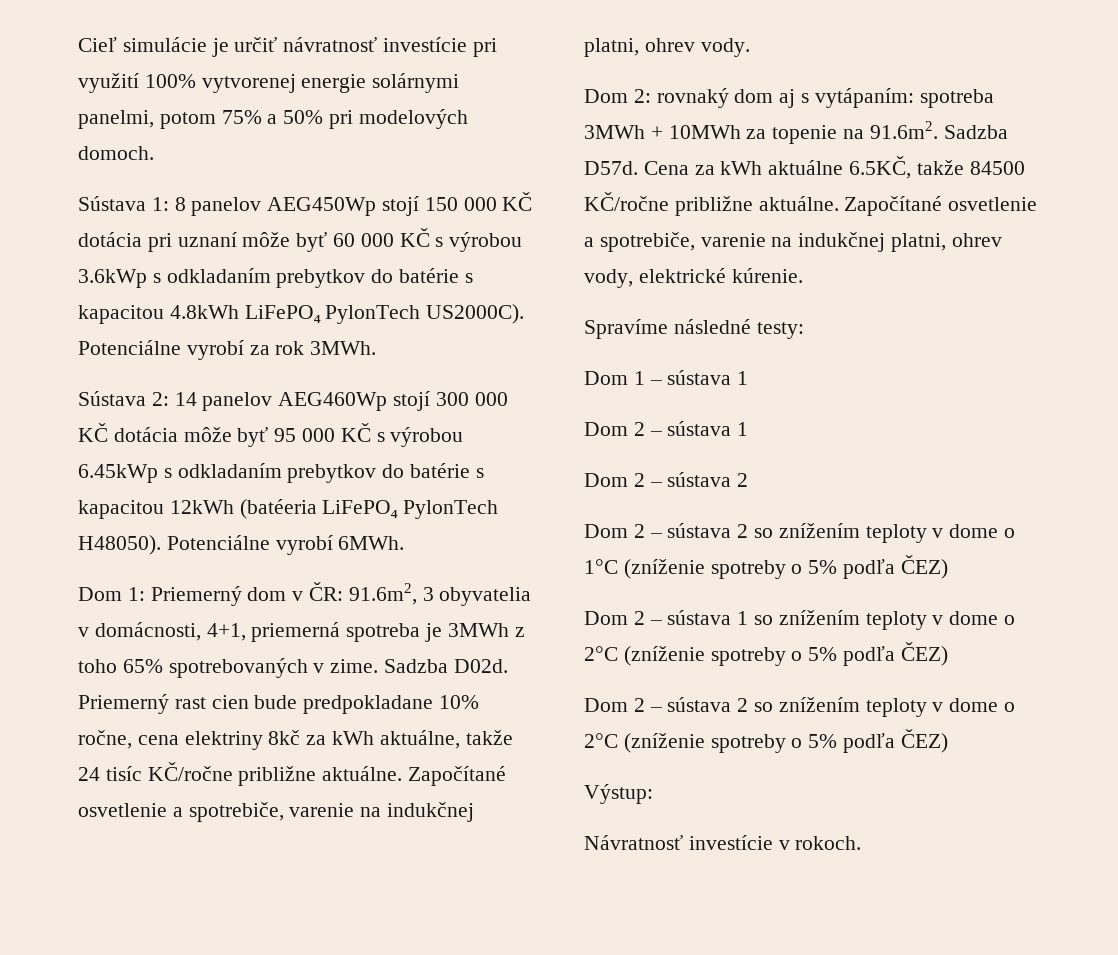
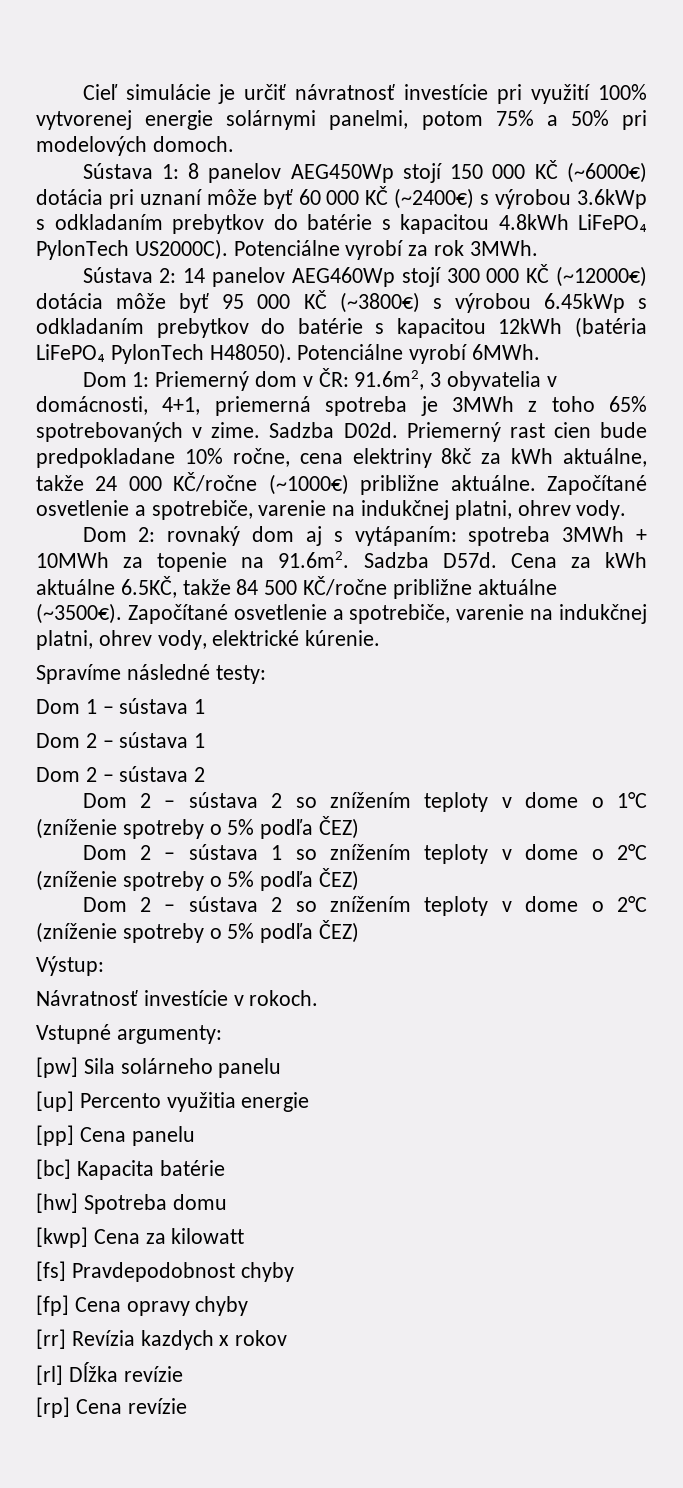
(533, 201) none -> [567,162,648,183] (~6000€)
(430, 237) none -> [394,188,475,209] (~2400€)
(108, 432) none -> [556,266,647,287] (~12000€)
(371, 432) none -> [339,292,420,313] (~3800€)
[239,499,317,519] (batéeria -> [574,317,647,338] (batéria
[105,762,233,781] tisíc KČ/ročne -> [128,472,349,495] 000 KČ/ročne (~1000€)
[969,161,1025,175] [584,192,839,216] 84500 KČ/ročne približne aktuálne. -> [236,576,557,599] [36,603,122,624] 84 500 KČ/ročne približne aktuálne (~3500€).
(862, 843) none -> [36,1024,222,1044] [36,1057,282,1078] [36,1091,310,1112] [36,1125,195,1146] [36,1159,225,1180] [36,1193,227,1214] [36,1227,245,1248] [36,1261,294,1282] [36,1295,249,1316] [36,1329,288,1350] [36,1362,183,1385] [36,1397,187,1418] // Vstupné argumenty: // [pw] Sila solárneho panelu // [up] Percento využitia energie // [pp] Cena panelu // [bc] Kapacita batérie // [hw] Spotreba domu // [kwp] Cena za kilowatt // [fs] Pravdepodobnost chyby // [fp] Cena opravy chyby // [rr] Revízia kazdych x rokov // [rl] Dĺžka revízie // [rp] Cena revízie

